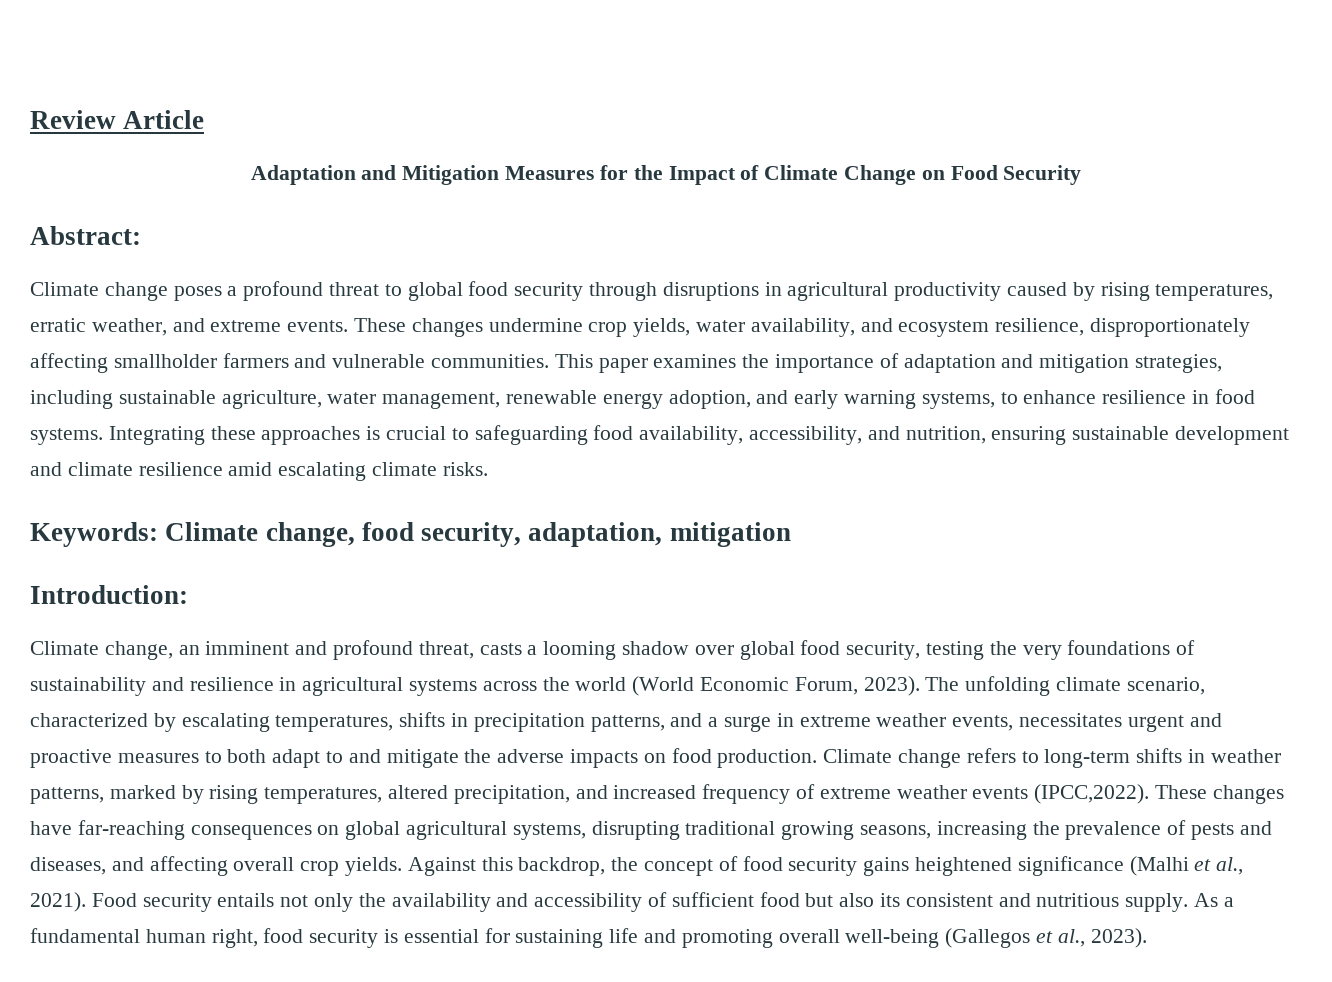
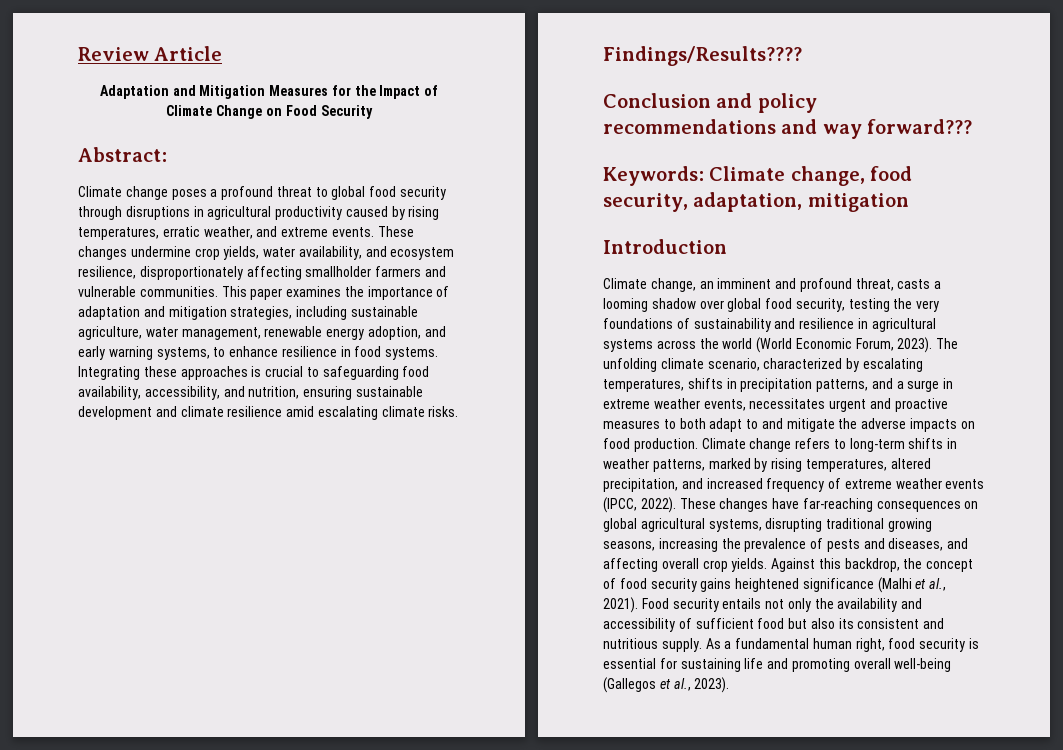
(488, 469) none -> [603,46,802,66] [603,93,817,113] [603,119,973,139] // Findings/Results???? // Conclusion and policy recommendations and way forward???
[30,585,188,604] Introduction: -> [603,239,727,254] Introduction
[1034,784,1150,804] (IPCC,2022). -> [603,497,676,513] (IPCC, 2022).

